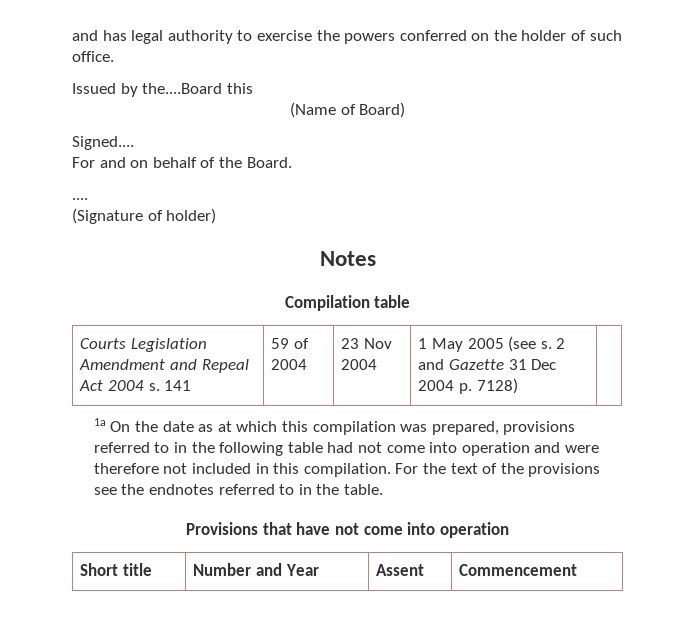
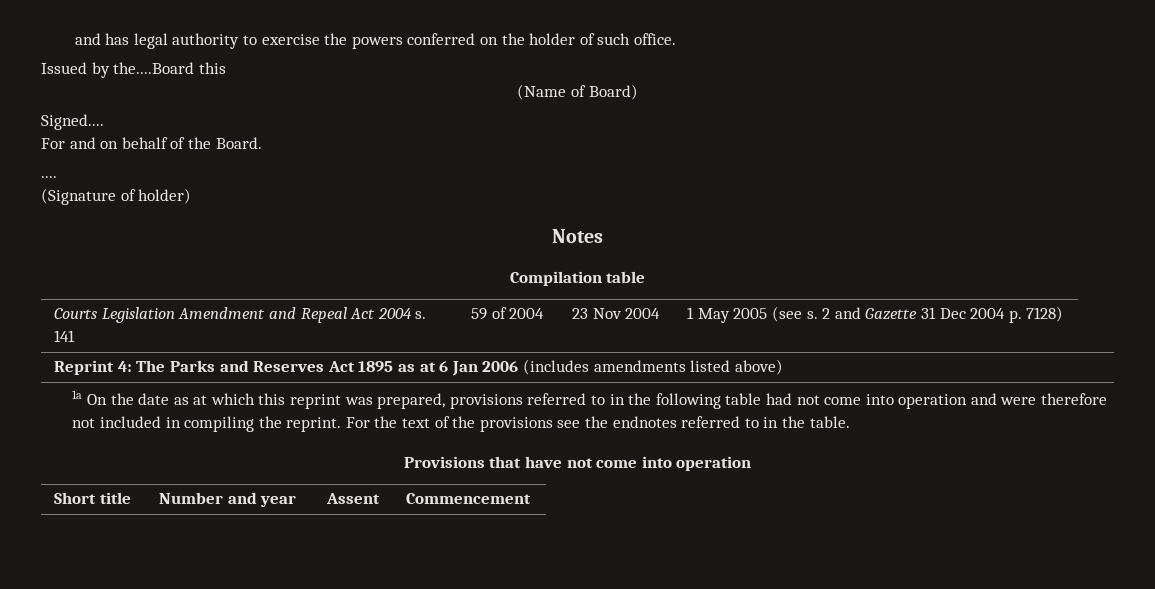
(518, 386) | -> [54,359,783,376] // Reprint 4: The Parks and Reserves Act 1895 as at 6 Jan 2006 (includes amendments listed above)
[312,421,396,435] compilation -> [290,394,342,409] reprint
[273,463,391,477] this compilation. -> [184,416,342,432] compiling the reprint.
[285,564,319,576] Year -> [260,495,297,507] year

